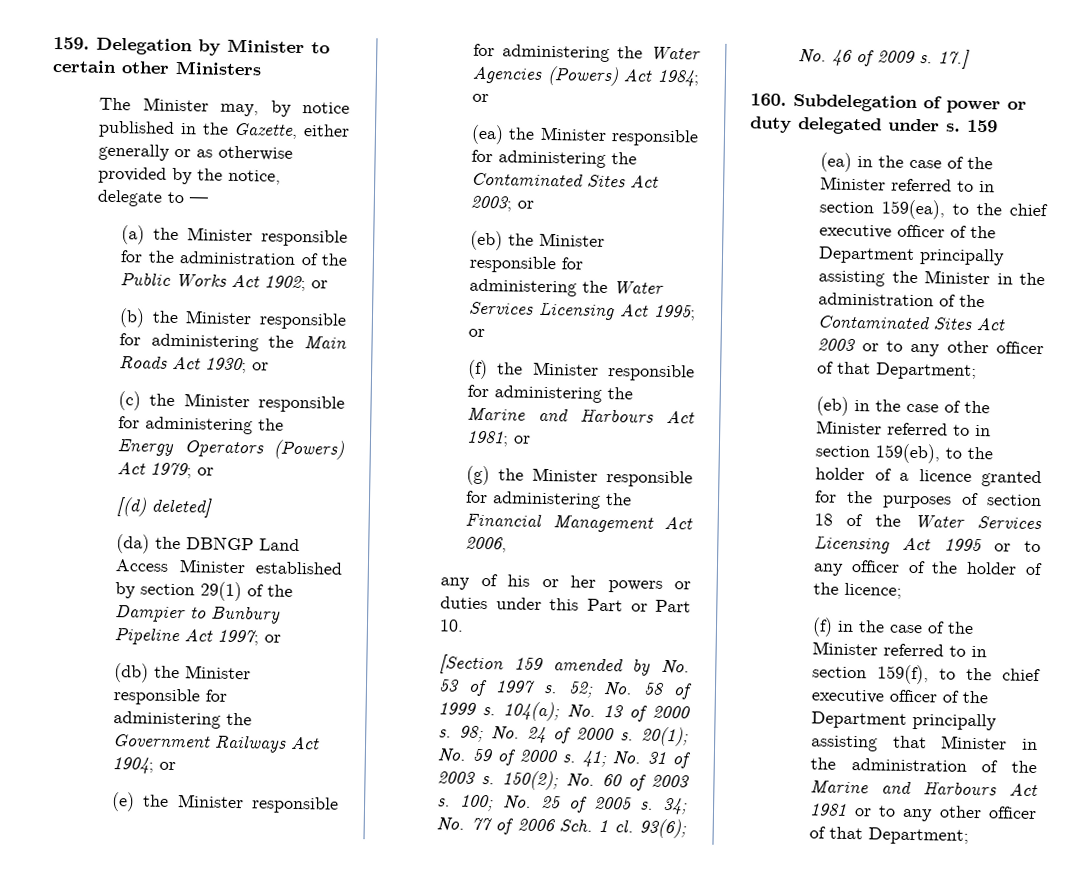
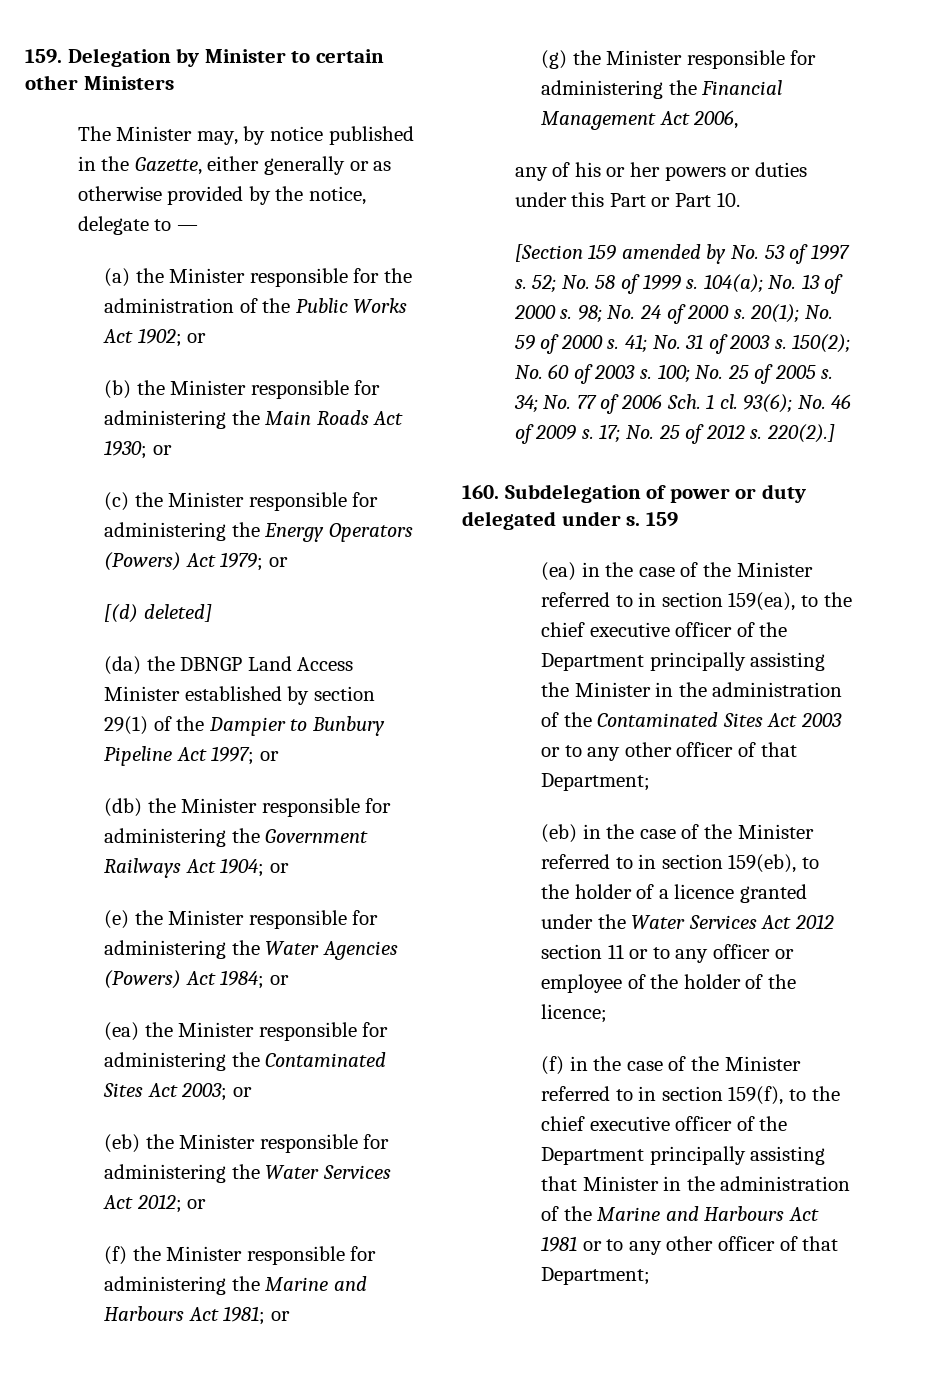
[538,301,696,321] Licensing Act 1995; -> [103,1194,182,1213] Act 2012;
[938,49,971,69] 17.] -> [599,424,835,444] 17; No. 25 of 2012 s. 220(2).]
[815,490,1042,509] [814,513,1042,530] [814,535,983,554] for the purposes of section 18 of the Water Services Licensing Act 1995 -> [541,914,834,929] [541,944,624,959] under the Water Services Act 2012 section 11
(900, 566) none -> [774,949,794,959] [541,974,623,993] or employee

